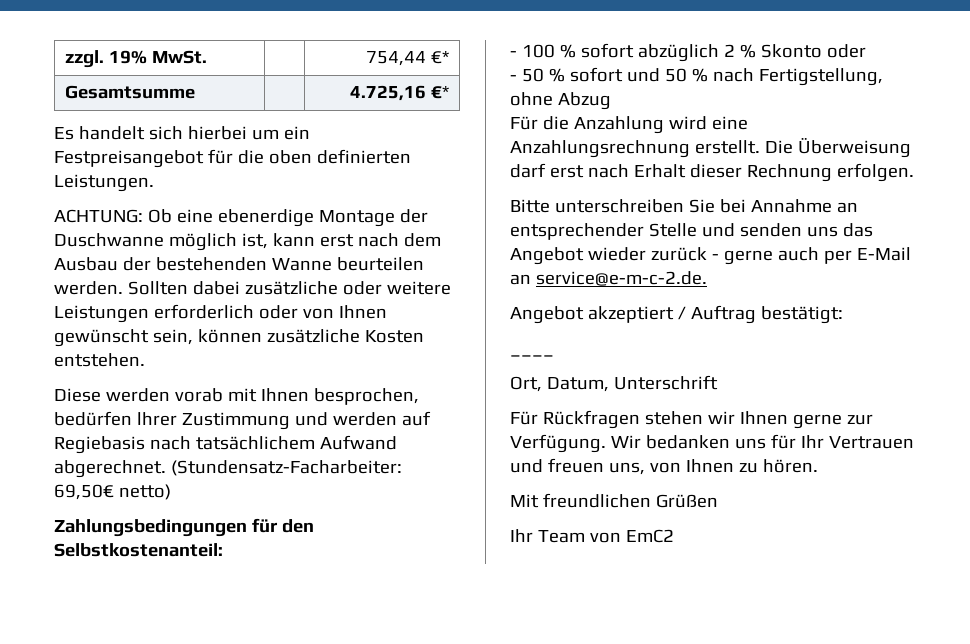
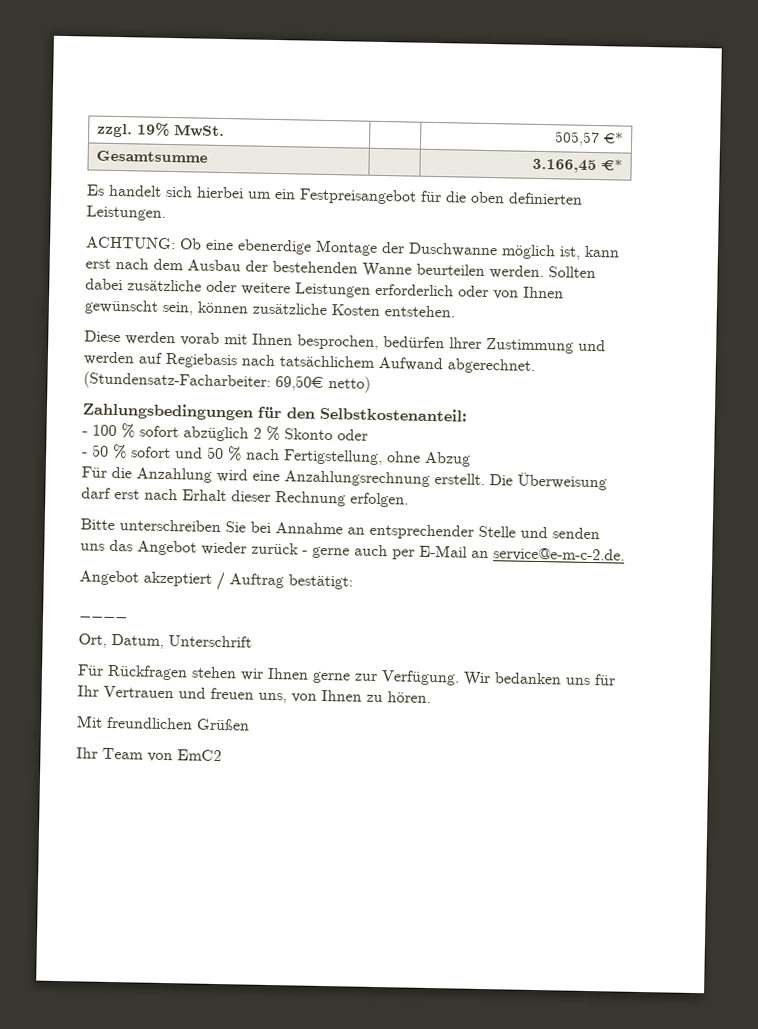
[365,51,426,66] 754,44 -> [553,131,600,147] 505,57
[349,85,426,101] 4.725,16 -> [531,158,597,174] 3.166,45

